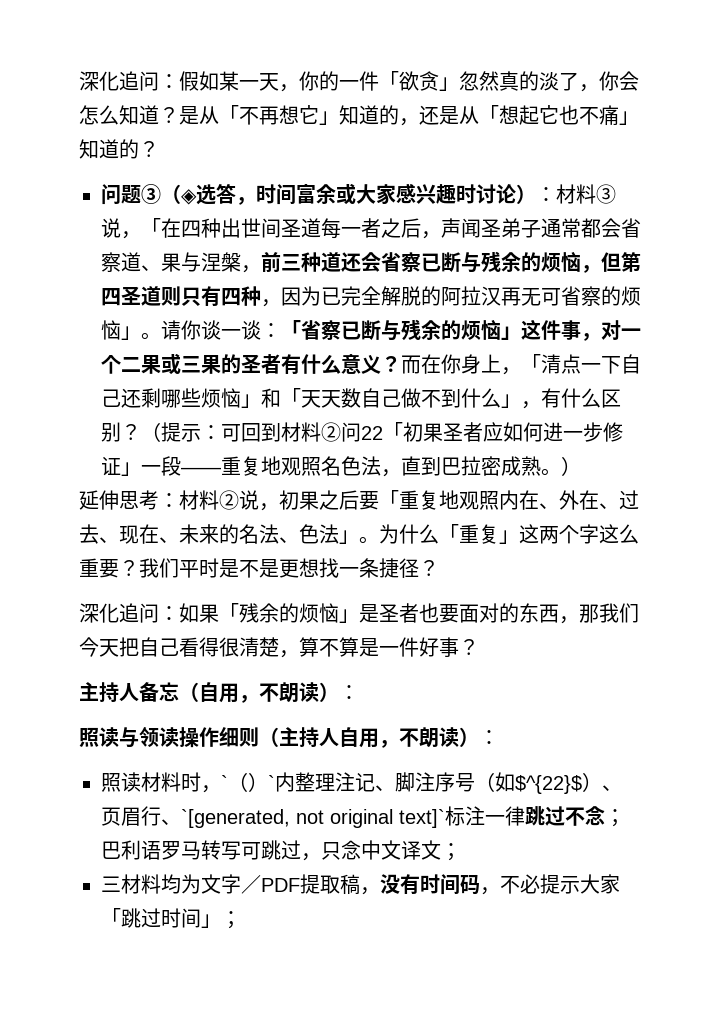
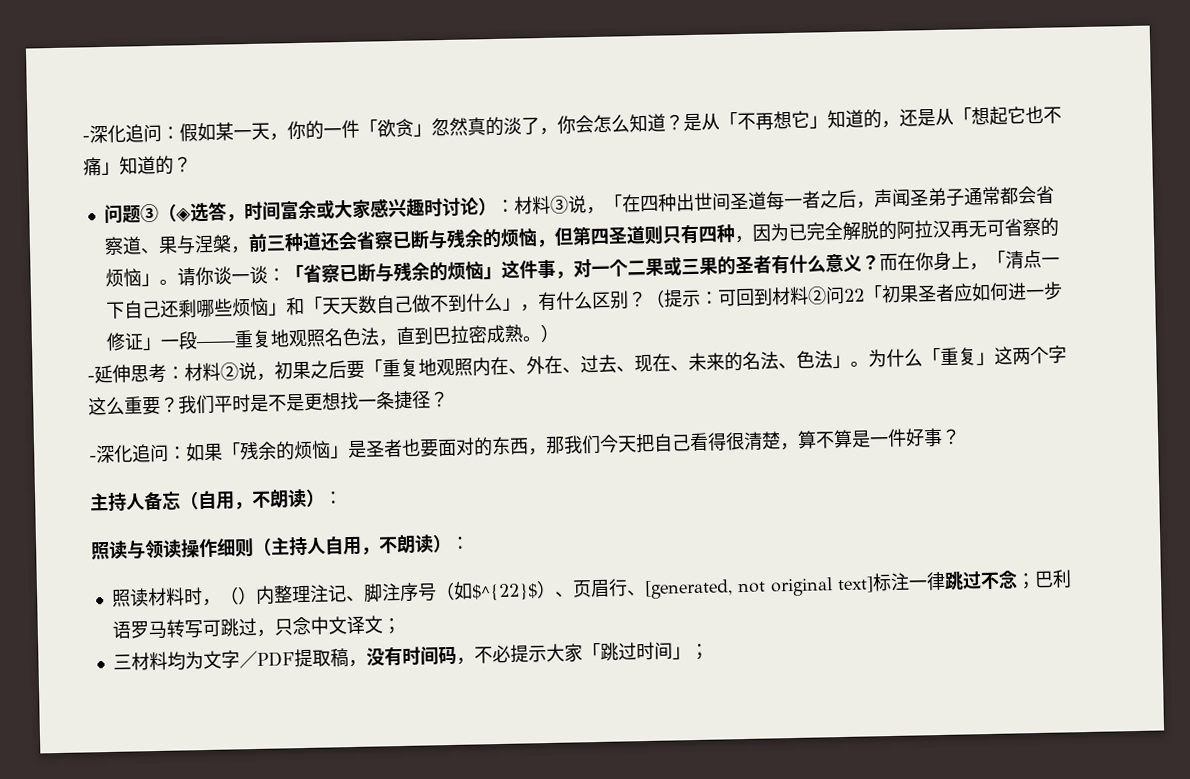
(79, 81) none -> [82,135,90,142] -
(581, 466) none -> [87,375,95,382] -
(439, 568) none -> [89,455,97,462] -
[221,772,275,792] `（）` -> [218,585,257,605] （）
[181,809,290,828] `[generated, -> [643,579,733,600] [generated,
[399,809,445,828] text]` -> [836,576,874,594] text]

